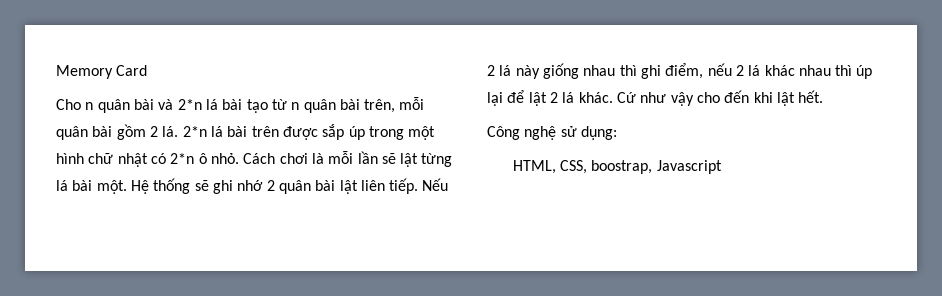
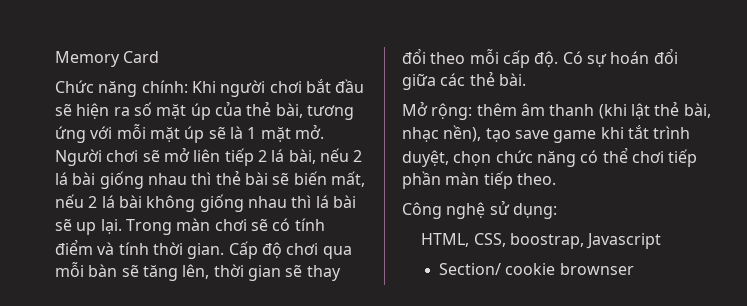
[56,97,425,113] [56,124,436,140] [56,151,453,167] [56,178,449,194] [487,63,873,79] [487,90,824,106] Cho n quân bài và 2*n lá bài tạo từ n quân bài trên, mỗi quân bài gồm 2 lá. 2*n lá bài trên được sắp úp trong một hình chữ nhật có 2*n ô nhỏ. Cách chơi là mỗi lần sẽ lật từng lá bài một. Hệ thống sẽ ghi nhớ 2 quân bài lật liên tiếp. Nếu 2 lá này giống nhau thì ghi điểm, nếu 2 lá khác nhau thì úp lại để lật 2 lá khác. Cứ như vậy cho đến khi lật hết. -> [55,79,365,97] [55,101,354,120] [55,124,324,143] [55,147,363,166] [55,170,365,189] [55,194,356,212] [55,218,325,235] [55,239,352,259] [55,262,341,281] [402,48,678,68] [402,71,526,90] [402,101,711,120] [402,125,691,143] [402,147,698,167] [402,171,556,189] Chức năng chính: Khi người chơi bắt đầu sẽ hiện ra số mặt úp của thẻ bài, tương ứng với mỗi mặt úp sẽ là 1 mặt mở. Người chơi sẽ mở liên tiếp 2 lá bài, nếu 2 lá bài giống nhau thì thẻ bài sẽ biến mất, nếu 2 lá bài không giống nhau thì lá bài sẽ up lại. Trong màn chơi sẽ có tính điểm và tính thời gian. Cấp độ chơi qua mỗi bàn sẽ tăng lên, thời gian sẽ thay đổi theo mỗi cấp độ. Có sự hoán đổi giữa các thẻ bài. // Mở rộng: thêm âm thanh (khi lật thẻ bài, nhạc nền), tạo save game khi tắt trình duyệt, chọn chức năng có thể chơi tiếp phần màn tiếp theo.
(722, 167) none -> [439,263,634,275] // Section/ cookie brownser

